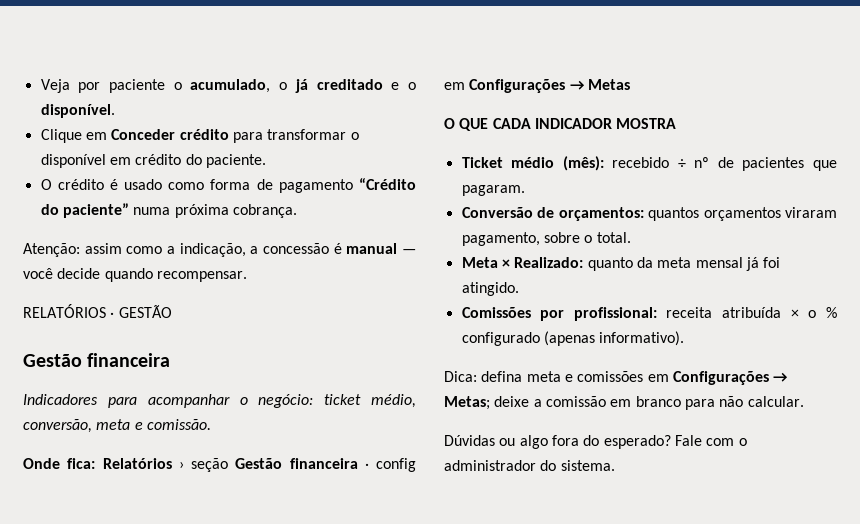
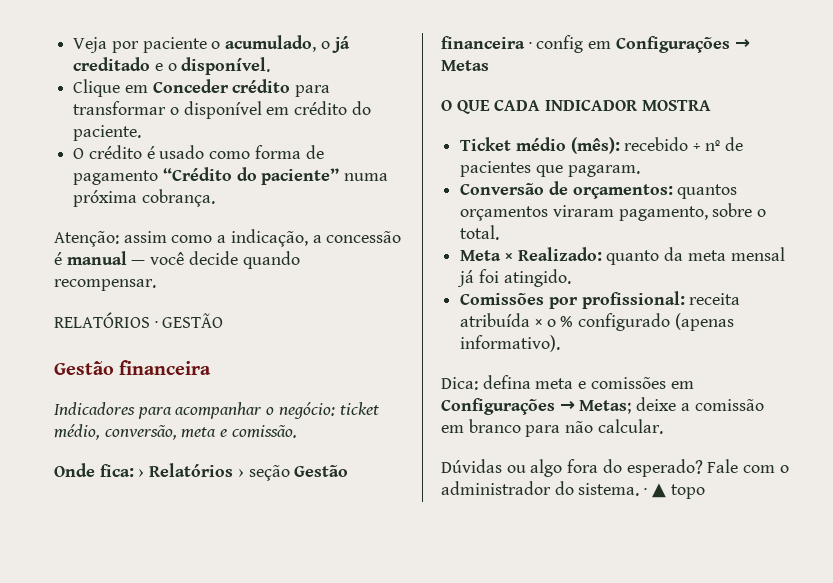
(96, 463) none -> [138,469,145,477] ›
(615, 465) none -> [644,483,705,499] · ▲ topo

